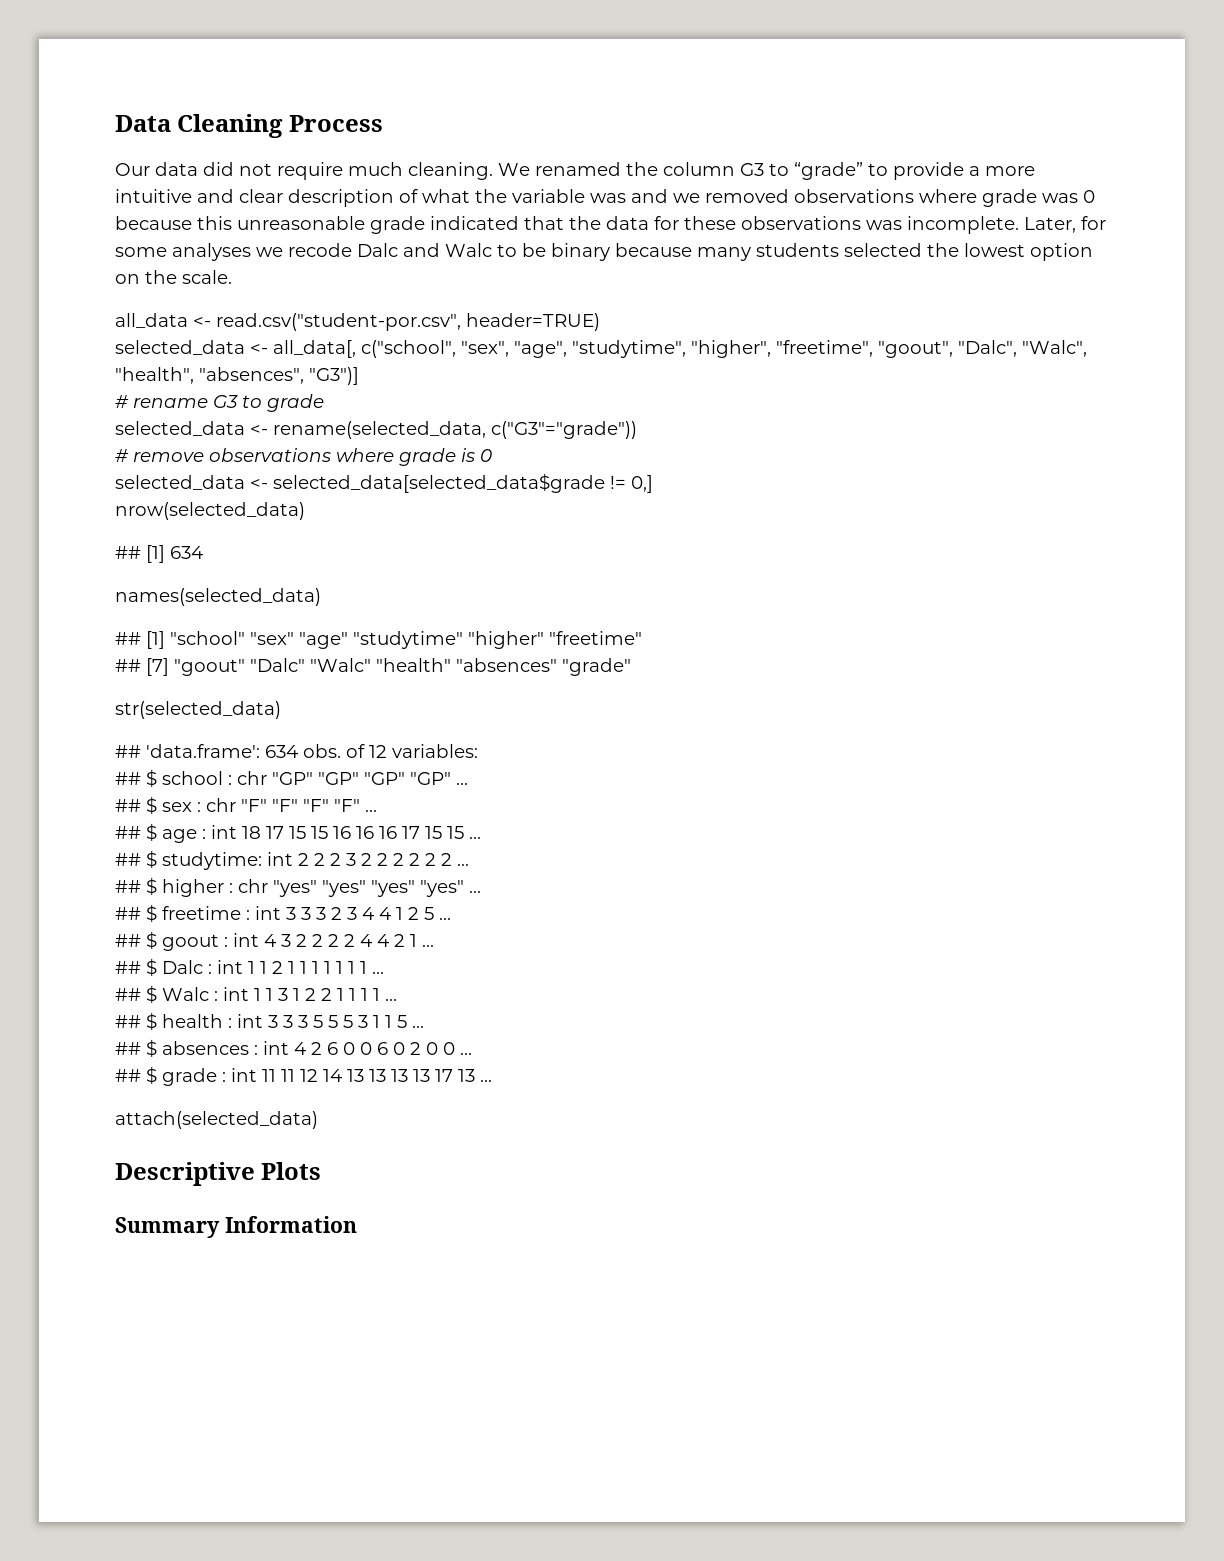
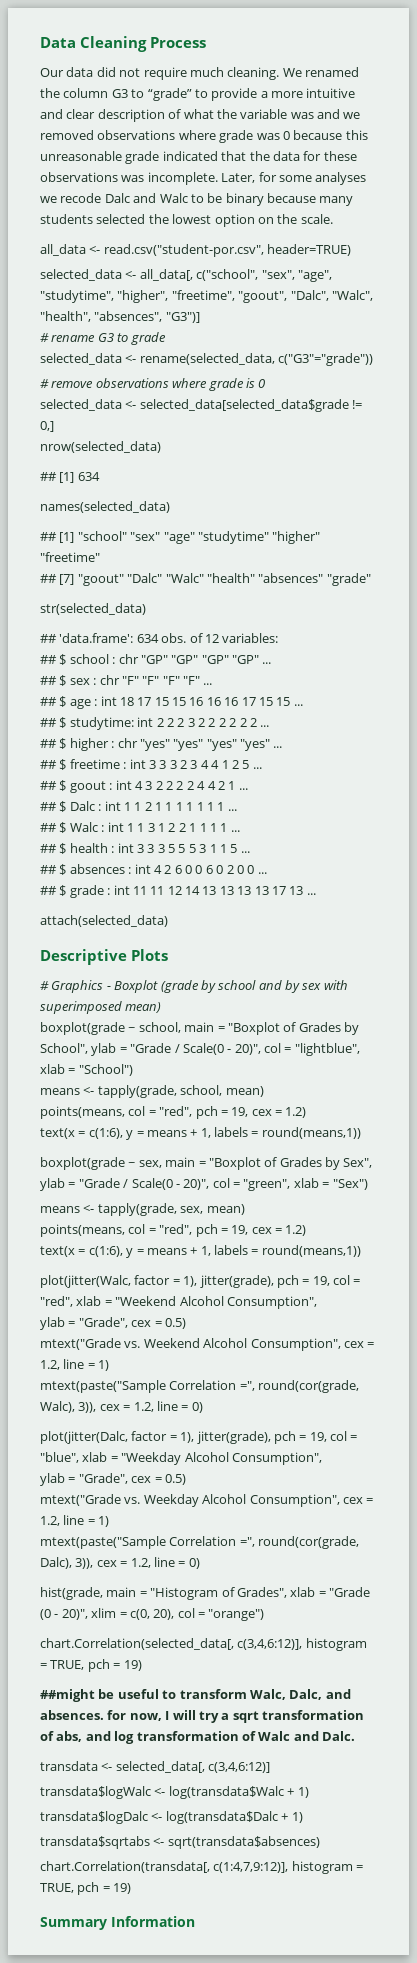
(322, 1171) none -> [40,980,348,993] [40,1001,162,1014] [40,1022,359,1035] [40,1043,360,1056] [40,1064,133,1076] [40,1085,264,1098] [40,1106,307,1119] [40,1127,361,1140] [40,1157,373,1170] [40,1178,368,1191] [40,1203,245,1216] [40,1224,307,1237] [40,1245,361,1258] [40,1275,361,1288] [40,1296,317,1309] [40,1317,186,1330] [40,1338,375,1351] [40,1359,110,1371] [40,1380,360,1393] [40,1401,203,1413] [40,1431,358,1444] [40,1452,322,1465] [40,1473,186,1486] [40,1494,374,1507] [40,1515,110,1527] [40,1536,360,1549] [40,1557,200,1569] [40,1587,370,1600] [40,1608,265,1621] [40,1638,367,1651] [40,1659,142,1672] [40,1689,351,1702] [40,1710,364,1723] [40,1731,355,1744] [40,1761,271,1773] [40,1786,309,1799] [40,1811,303,1824] [40,1836,320,1849] [40,1861,364,1874] [40,1882,132,1895] // # Graphics - Boxplot (grade by school and by sex with superimposed mean) // boxplot(grade ~ school, main = "Boxplot of Grades by School", ylab = "Grade / Scale(0 - 20)", col = "lightblue", xlab = "School") // means <- tapply(grade, school, mean) // points(means, col = "red", pch = 19, cex = 1.2) // text(x = c(1:6), y = means + 1, labels = round(means,1)) // boxplot(grade ~ sex, main = "Boxplot of Grades by Sex", ylab = "Grade / Scale(0 - 20)", col = "green", xlab = "Sex") // means <- tapply(grade, sex, mean) // points(means, col = "red", pch = 19, cex = 1.2) // text(x = c(1:6), y = means + 1, labels = round(means,1)) // plot(jitter(Walc, factor = 1), jitter(grade), pch = 19, col = "red", xlab = "Weekend Alcohol Consumption", // ylab = "Grade", cex = 0.5) // mtext("Grade vs. Weekend Alcohol Consumption", cex = 1.2, line = 1) // mtext(paste("Sample Correlation =", round(cor(grade, Walc), 3)), cex = 1.2, line = 0) // plot(jitter(Dalc, factor = 1), jitter(grade), pch = 19, col = "blue", xlab = "Weekday Alcohol Consumption", // ylab = "Grade", cex = 0.5) // mtext("Grade vs. Weekday Alcohol Consumption", cex = 1.2, line = 1) // mtext(paste("Sample Correlation =", round(cor(grade, Dalc), 3)), cex = 1.2, line = 0) // hist(grade, main = "Histogram of Grades", xlab = "Grade (0 - 20)", xlim = c(0, 20), col = "orange") // chart.Correlation(selected_data[, c(3,4,6:12)], histogram = TRUE, pch = 19) // ##might be useful to transform Walc, Dalc, and absences. for now, I will try a sqrt transformation of abs, and log transformation of Walc and Dalc. // transdata <- selected_data[, c(3,4,6:12)] // transdata$logWalc <- log(transdata$Walc + 1) // transdata$logDalc <- log(transdata$Dalc + 1) // transdata$sqrtabs <- sqrt(transdata$absences) // chart.Correlation(transdata[, c(1:4,7,9:12)], histogram = TRUE, pch = 19)

